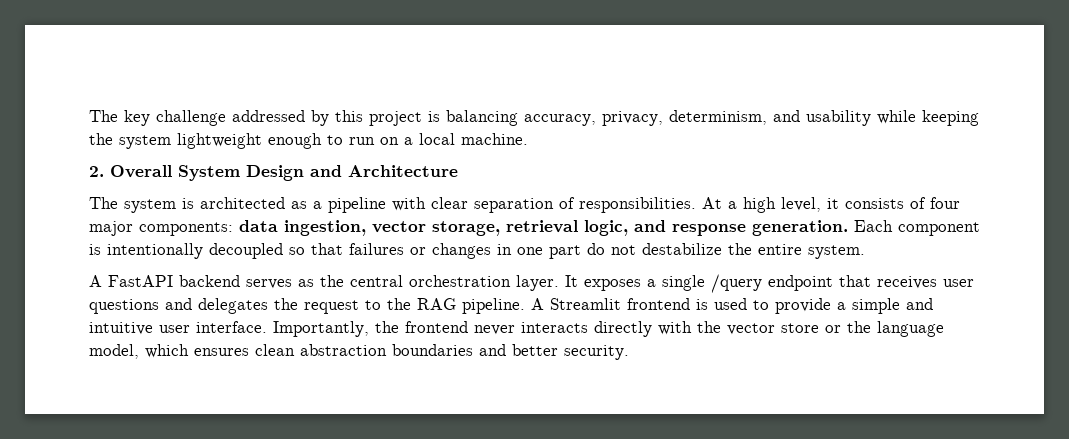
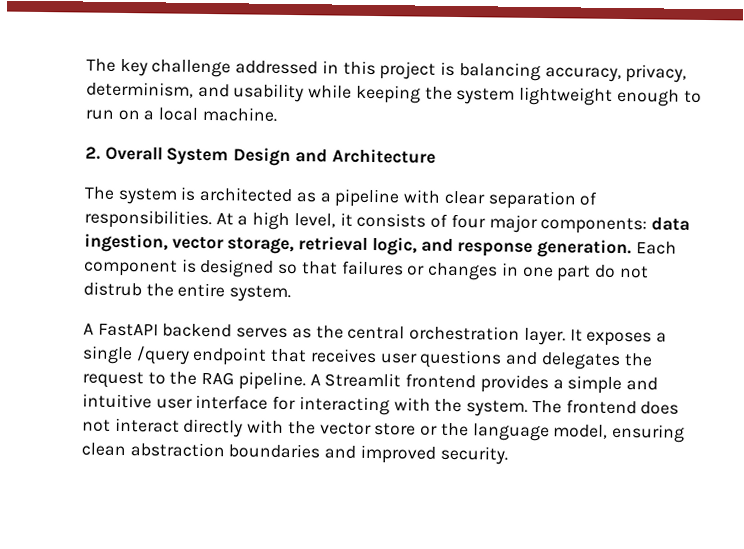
[311,110,329,126] by -> [321,60,339,74] in
[107,243,283,259] intentionally decoupled -> [199,258,275,278] designed
[642,243,722,255] destabilize -> [83,281,142,297] distrub
[696,298,831,314] is used to provide -> [479,374,549,394] provides
[196,321,588,337] interface. Importantly, the frontend never interacts -> [195,394,680,417] [82,417,180,433] interface for interacting with the system. The frontend does not interact
[145,344,249,358] which ensures -> [611,423,685,443] ensuring
[512,344,558,356] better -> [359,444,436,464] improved

